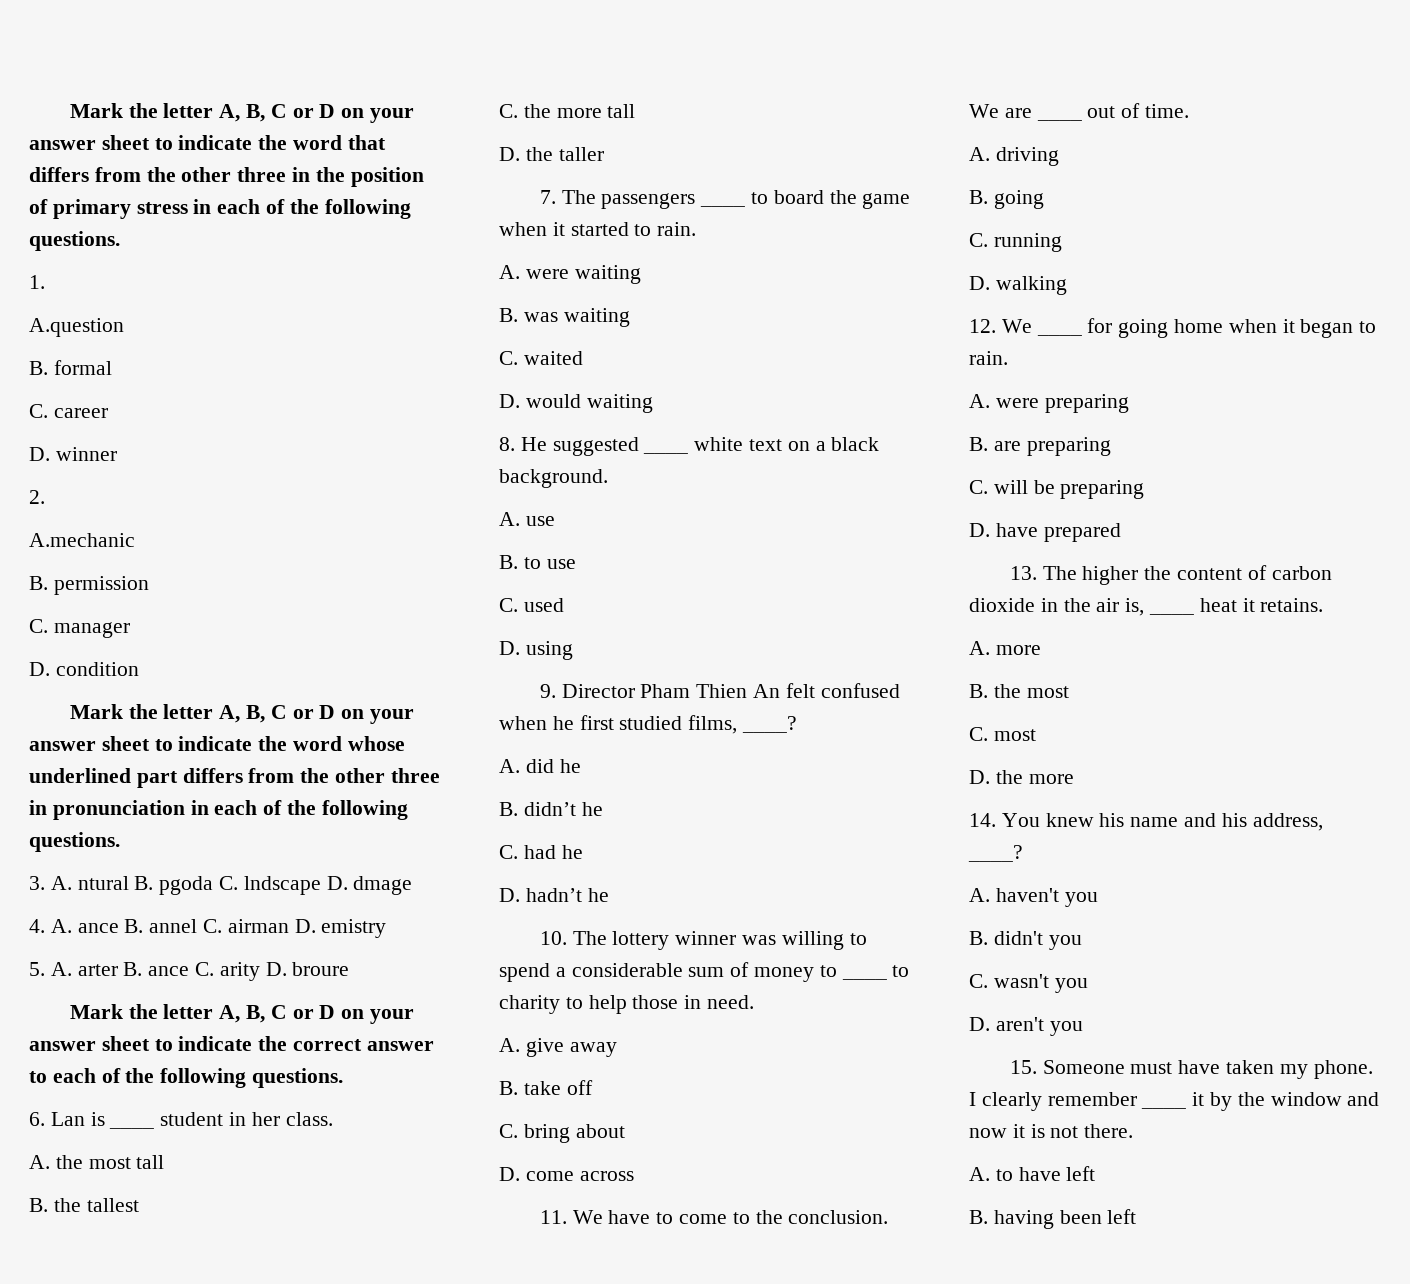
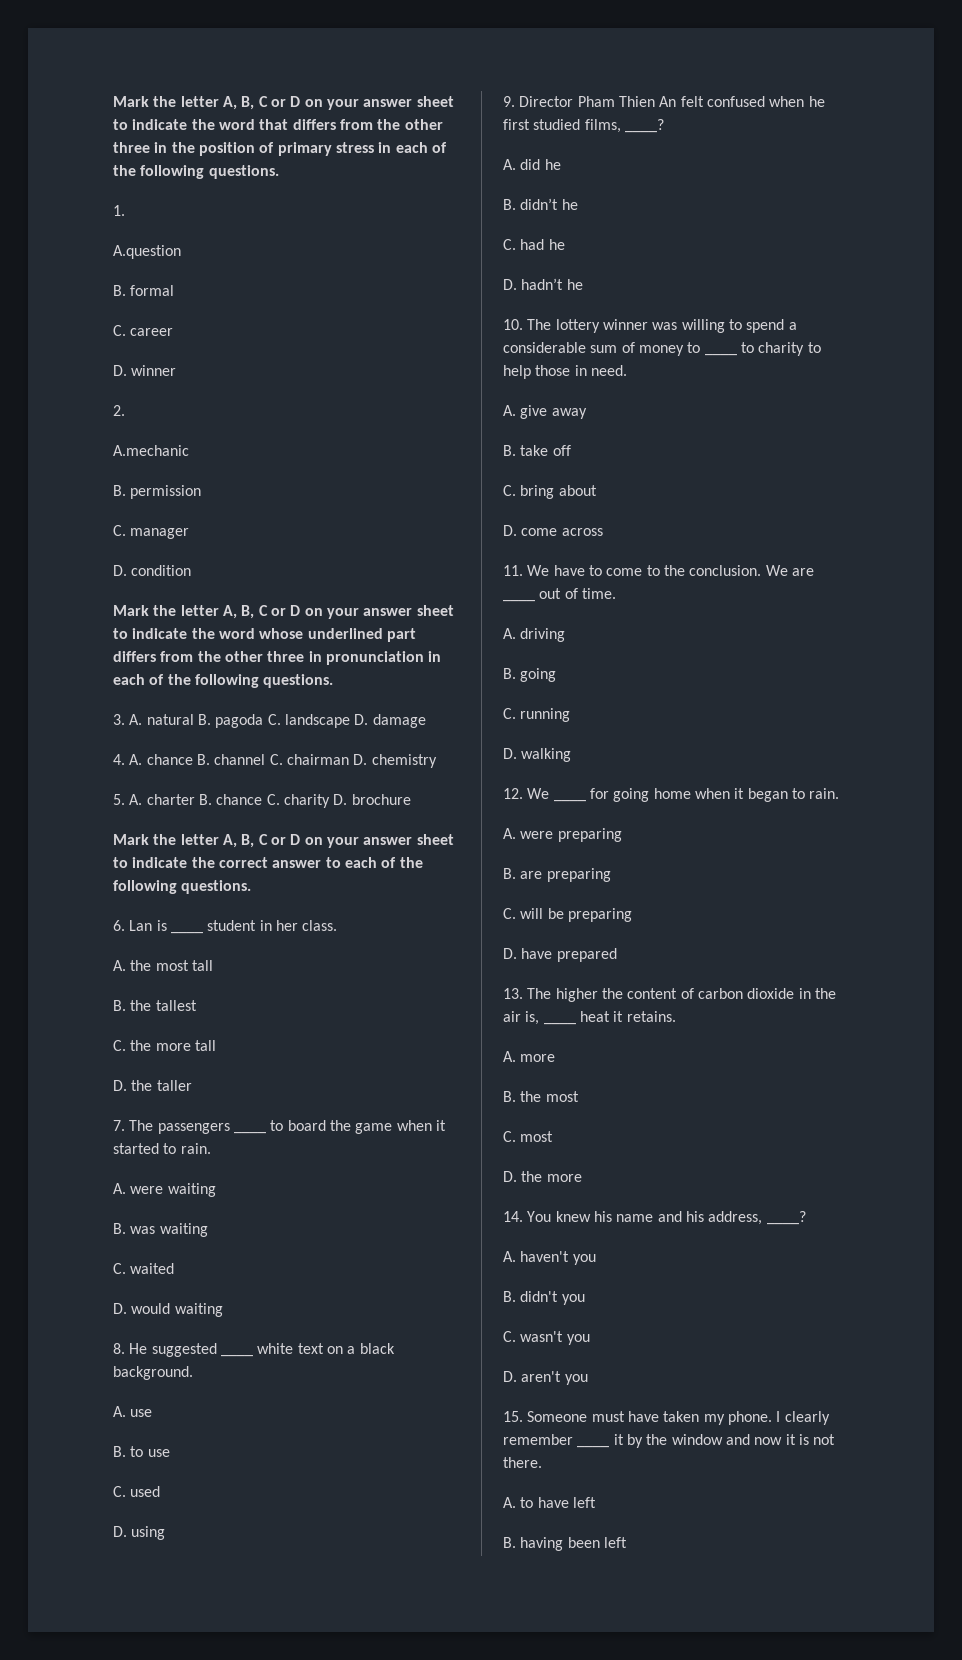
[77,876,413,895] [29,919,387,938] [29,962,350,981] ntural B. pgoda C. lndscape D. dmage // 4. A. ance B. annel C. airman D. emistry // 5. A. arter B. ance C. arity D. broure -> [146,714,426,728] [113,754,437,768] [113,794,411,808] natural B. pagoda C. landscape D. damage // 4. A. chance B. channel C. chairman D. chemistry // 5. A. charter B. chance C. charity D. brochure

